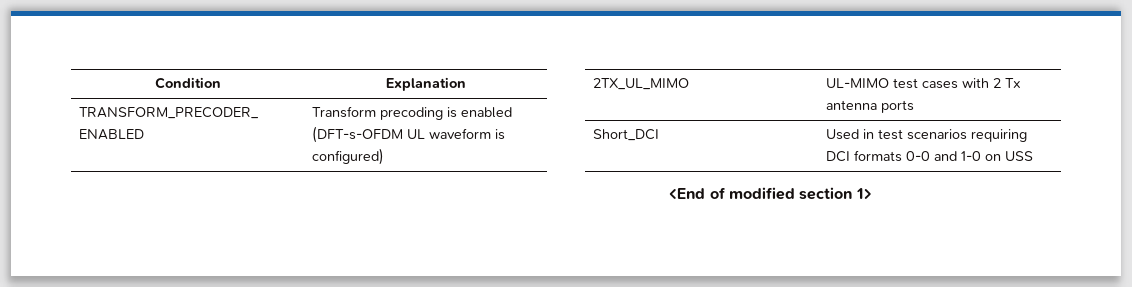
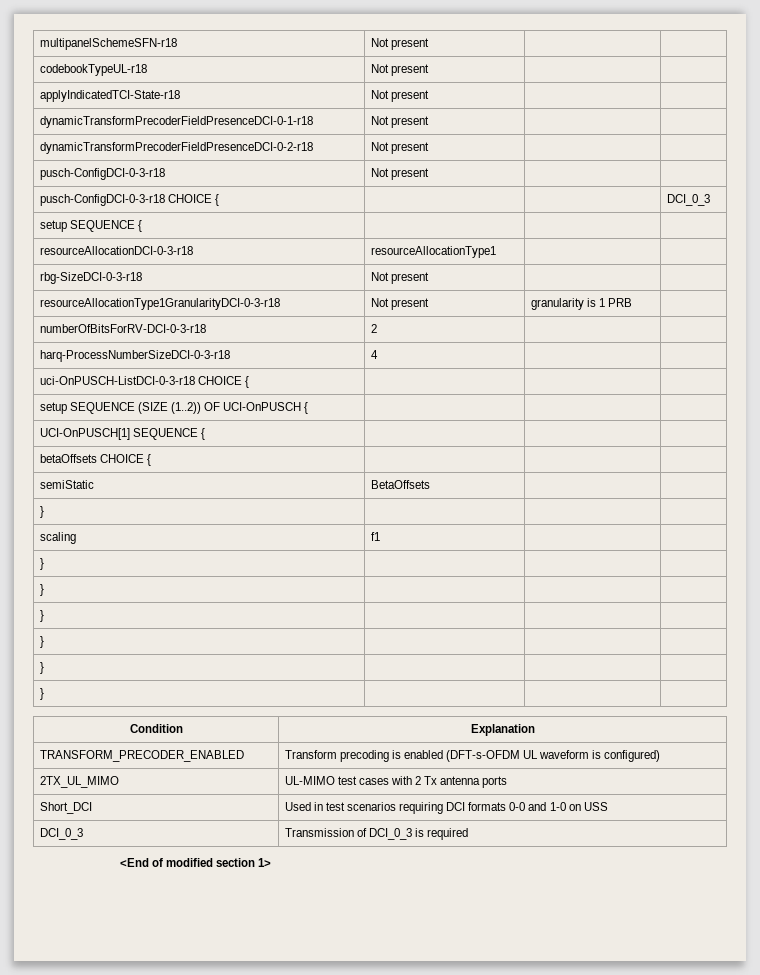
(155, 83) none -> [39,38,177,50] [370,38,429,50] [39,64,147,76] [370,64,429,76] [39,90,180,102] [370,90,429,102] [39,116,313,128] [370,116,429,128] [39,142,313,154] [370,142,429,154] [39,168,165,180] [370,168,429,180] [39,194,219,206] [666,194,710,206] [39,220,142,232] [39,246,193,255] [370,246,496,258] [39,272,142,284] [370,272,429,284] [39,298,280,310] [370,298,429,310] [530,298,632,310] [39,324,206,333] [370,324,377,333] [39,350,230,362] [370,350,378,359] [39,376,249,388] [39,402,309,414] [39,428,205,440] [39,454,151,466] [39,480,94,489] [370,480,430,489] [39,506,44,518] [39,532,76,544] [370,532,380,541] [39,558,44,570] [39,584,44,596] [39,610,44,622] [39,636,44,648] [39,662,44,674] [39,688,44,700] multipanelSchemeSFN-r18 | Not present | | // codebookTypeUL-r18 | Not present | | // applyIndicatedTCI-State-r18 | Not present | | // dynamicTransformPrecoderFieldPresenceDCI-0-1-r18 | Not present | | // dynamicTransformPrecoderFieldPresenceDCI-0-2-r18 | Not present | | // pusch-ConfigDCI-0-3-r18 | Not present | | // pusch-ConfigDCI-0-3-r18 CHOICE { | | | DCI_0_3 // setup SEQUENCE { | | | // resourceAllocationDCI-0-3-r18 | resourceAllocationType1 | | // rbg-SizeDCI-0-3-r18 | Not present | | // resourceAllocationType1GranularityDCI-0-3-r18 | Not present | granularity is 1 PRB | // numberOfBitsForRV-DCI-0-3-r18 | 2 | | // harq-ProcessNumberSizeDCI-0-3-r18 | 4 | | // uci-OnPUSCH-ListDCI-0-3-r18 CHOICE { | | | // setup SEQUENCE (SIZE (1..2)) OF UCI-OnPUSCH { | | | // UCI-OnPUSCH[1] SEQUENCE { | | | // betaOffsets CHOICE { | | | // semiStatic | BetaOffsets | | // } | | | // scaling | f1 | | // } | | | // } | | | // } | | | // } | | | // } | | | // } | | | //
(1034, 156) none -> [39,828,83,840] [284,828,469,840] // DCI_0_3 | Transmission of DCI_0_3 is required

